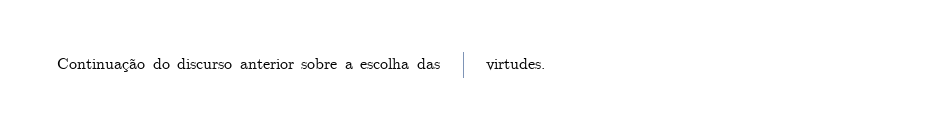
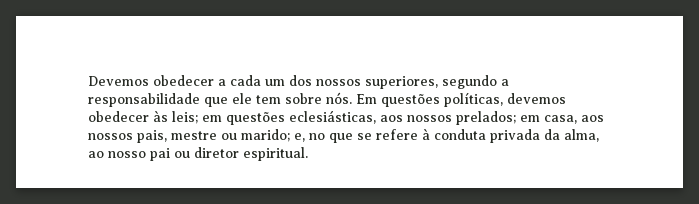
[57,58,545,72] Continuação do discurso anterior sobre a escolha das virtudes. -> [88,75,509,89] [88,92,566,107] [88,110,604,125] [88,128,599,143] [88,147,308,161] Devemos obedecer a cada um dos nossos superiores, segundo a responsabilidade que ele tem sobre nós. Em questões políticas, devemos obedecer às leis; em questões eclesiásticas, aos nossos prelados; em casa, aos nossos pais, mestre ou marido; e, no que se refere à conduta privada da alma, ao nosso pai ou diretor espiritual.

